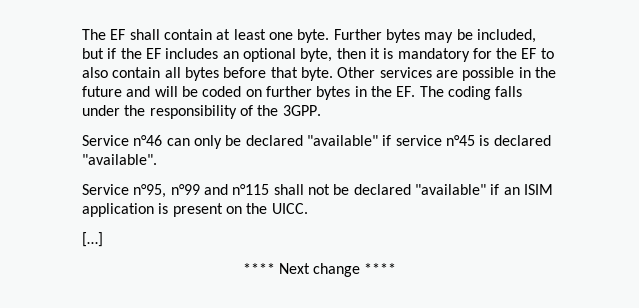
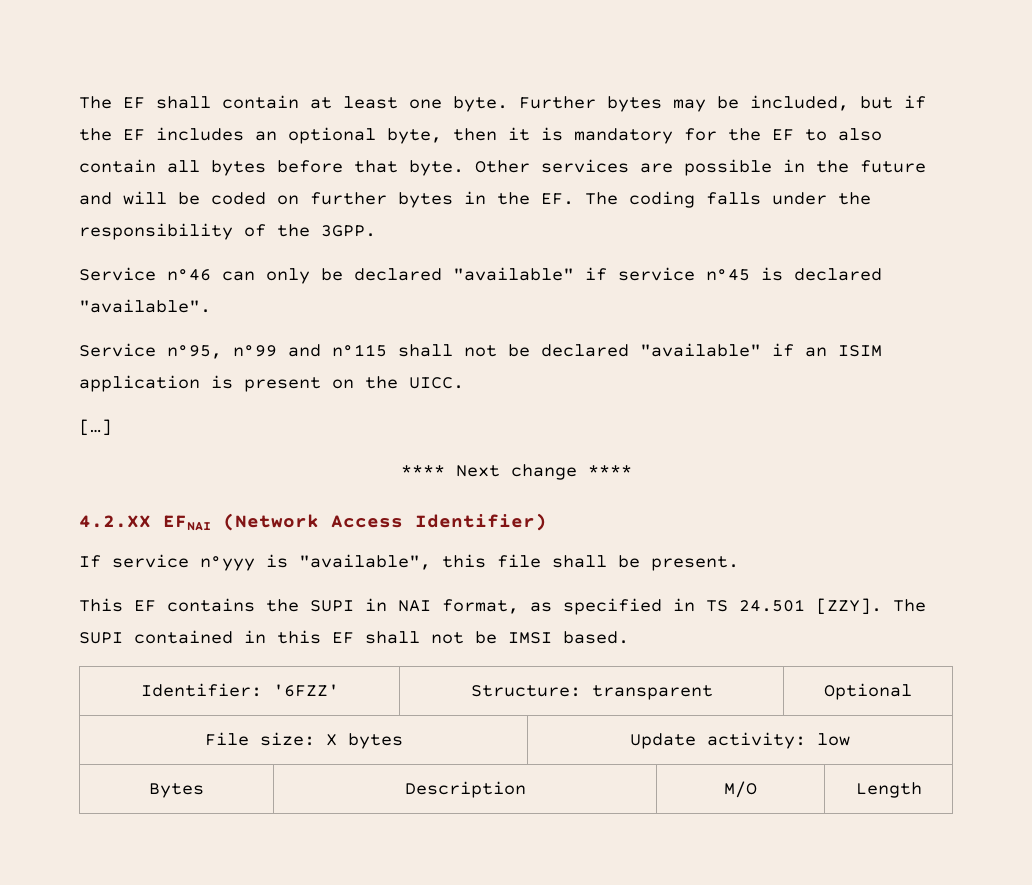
(397, 268) none -> [79,513,547,531] [79,554,739,571] [79,598,926,615] [79,630,629,644] [140,683,339,697] [470,685,713,700] [824,683,912,700] [204,732,403,749] [630,732,850,749] [149,783,204,798] [404,781,526,798] [724,781,757,798] [855,782,922,798] // 4.2.XX EFNAI (Network Access Identifier) // If service n°yyy is "available", this file shall be present. // This EF contains the SUPI in NAI format, as specified in TS 24.501 [ZZY]. The SUPI contained in this EF shall not be IMSI based. // Identifier: '6FZZ' | Structure: transparent | Optional // File size: X bytes | Update activity: low // Bytes | Description | M/O | Length

